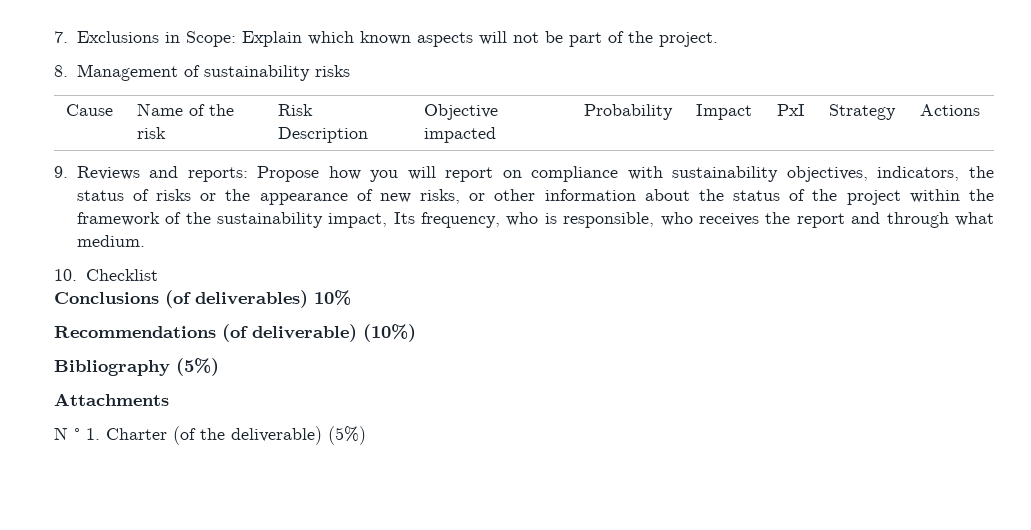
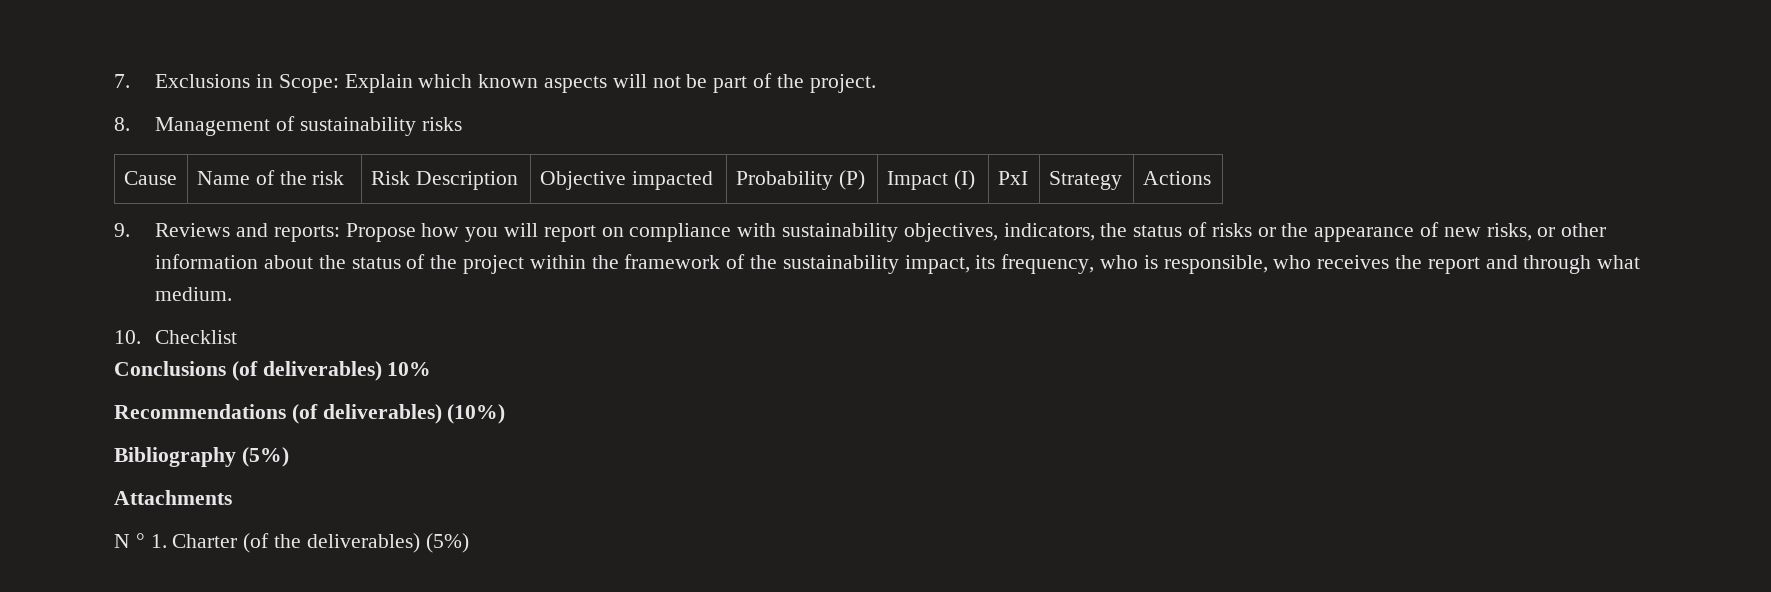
(673, 112) none -> [838,170,865,190] (P)
(752, 112) none -> [953,170,975,190] (I)
[393,212,415,224] Its -> [975,255,996,269] its
[252,324,357,342] deliverable) -> [322,404,442,424] deliverables)
[231,426,322,445] deliverable) -> [306,533,420,553] deliverables)

